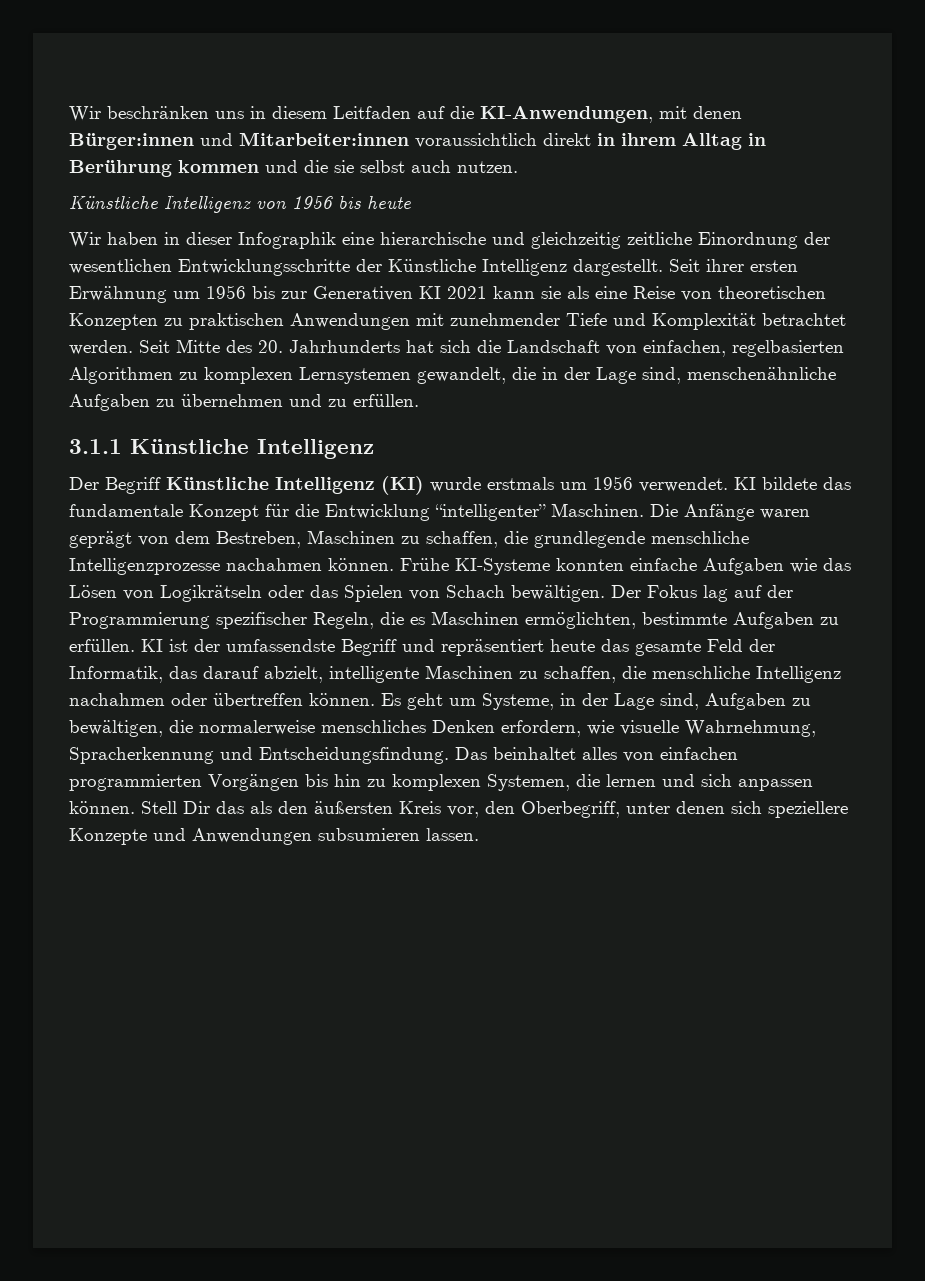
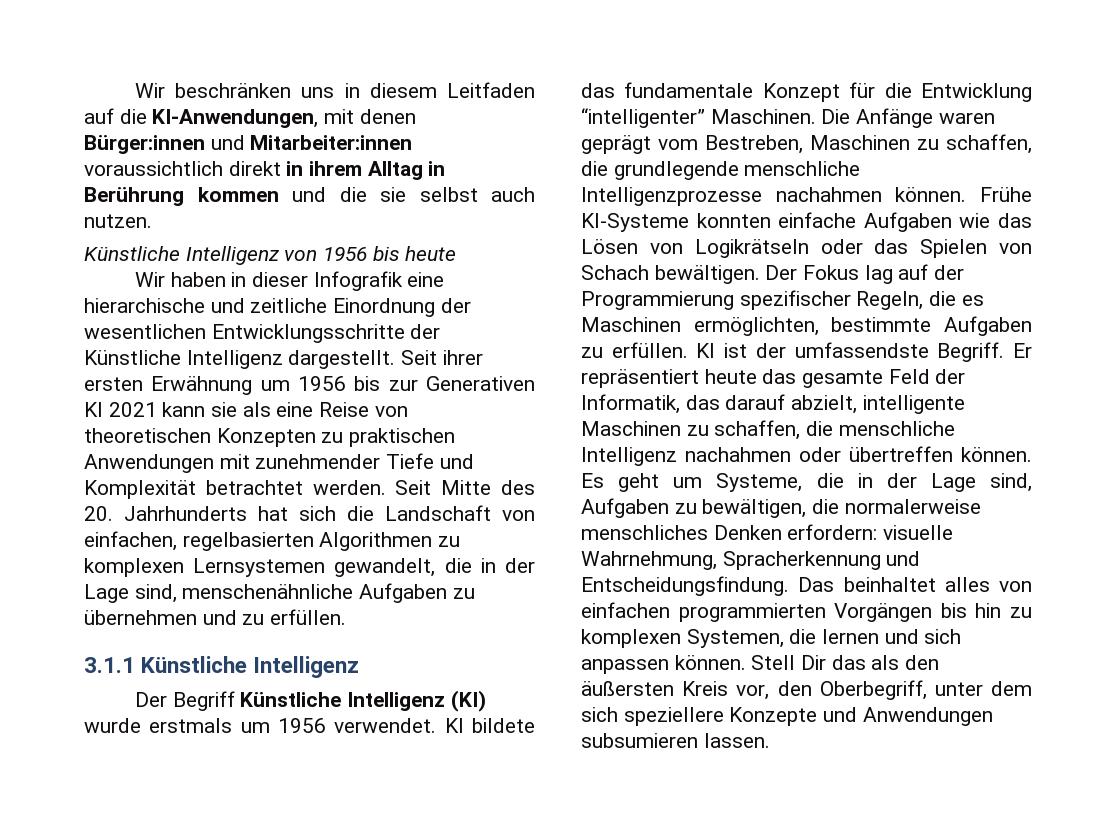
[238,232,336,249] Infographik -> [313,271,403,291] Infografik
[531,232,621,249] gleichzeitig -> (245, 305) none
[138,531,210,546] von dem -> [658,139,698,150] vom
[341,639,435,656] Begriff und -> [937,342,1032,362] Begriff. Er
(554, 701) none -> [816,473,844,488] die
[501,720,614,737] erfordern, wie -> [787,524,878,540] erfordern:
[676,801,725,814] denen -> [991,681,1032,696] dem

